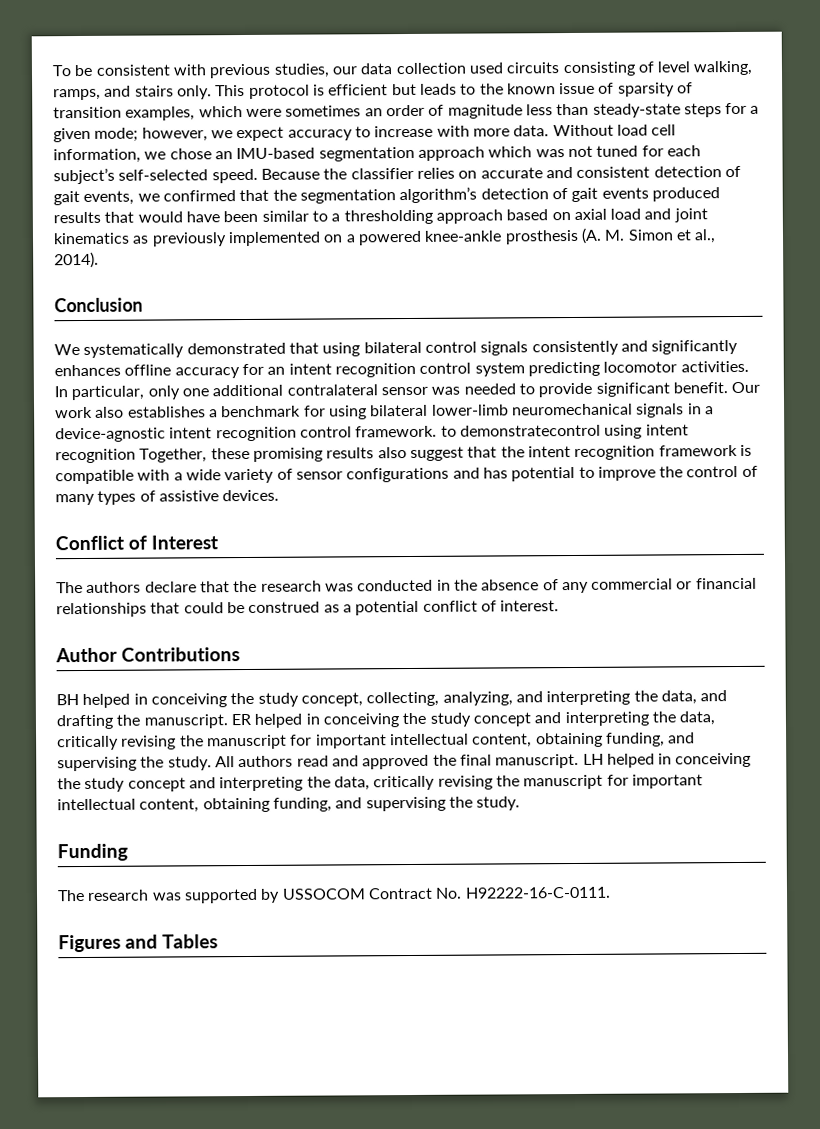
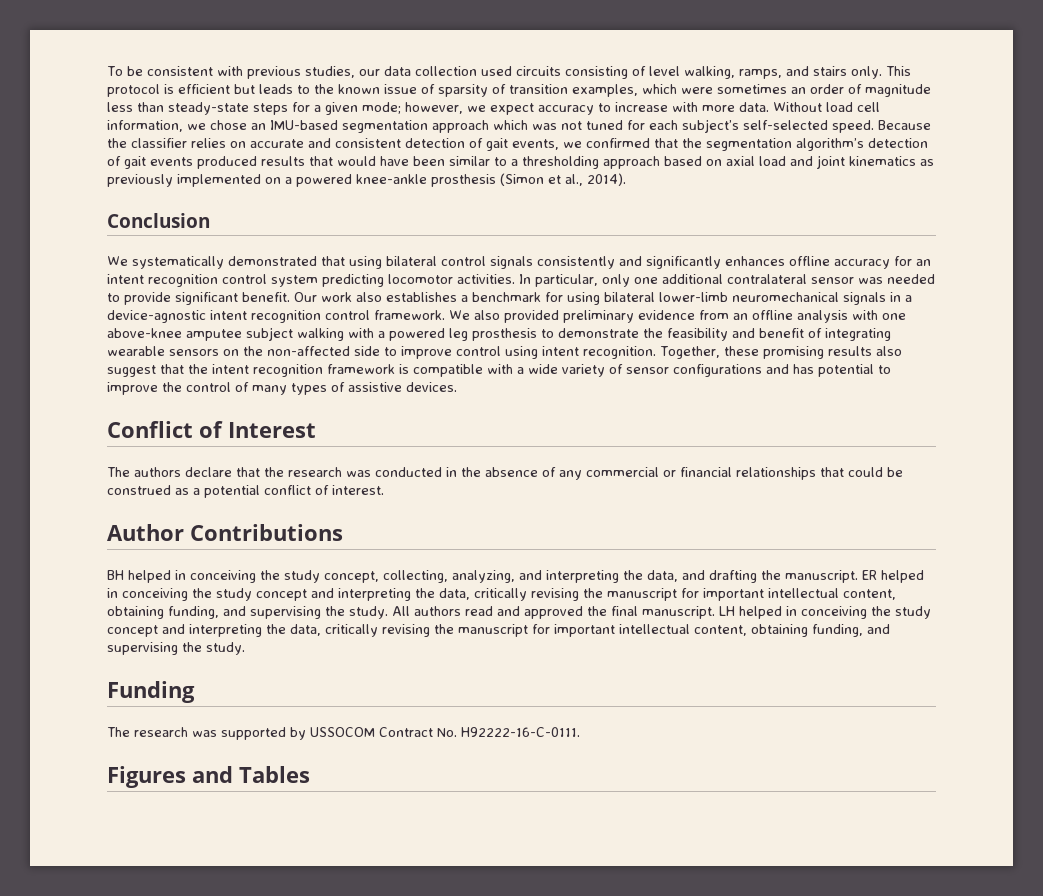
[580,227,674,244] (A. M. Simon -> [500,173,544,186] (Simon
[440,424,601,437] to demonstratecontrol -> [449,310,906,323] [107,327,891,341] [107,346,501,359] We also provided preliminary evidence from an offline analysis with one above-knee amputee subject walking with a powered leg prosthesis to demonstrate the feasibility and benefit of integrating wearable sensors on the non-affected side to improve control
[55,448,136,464] recognition -> [583,346,656,359] recognition.

